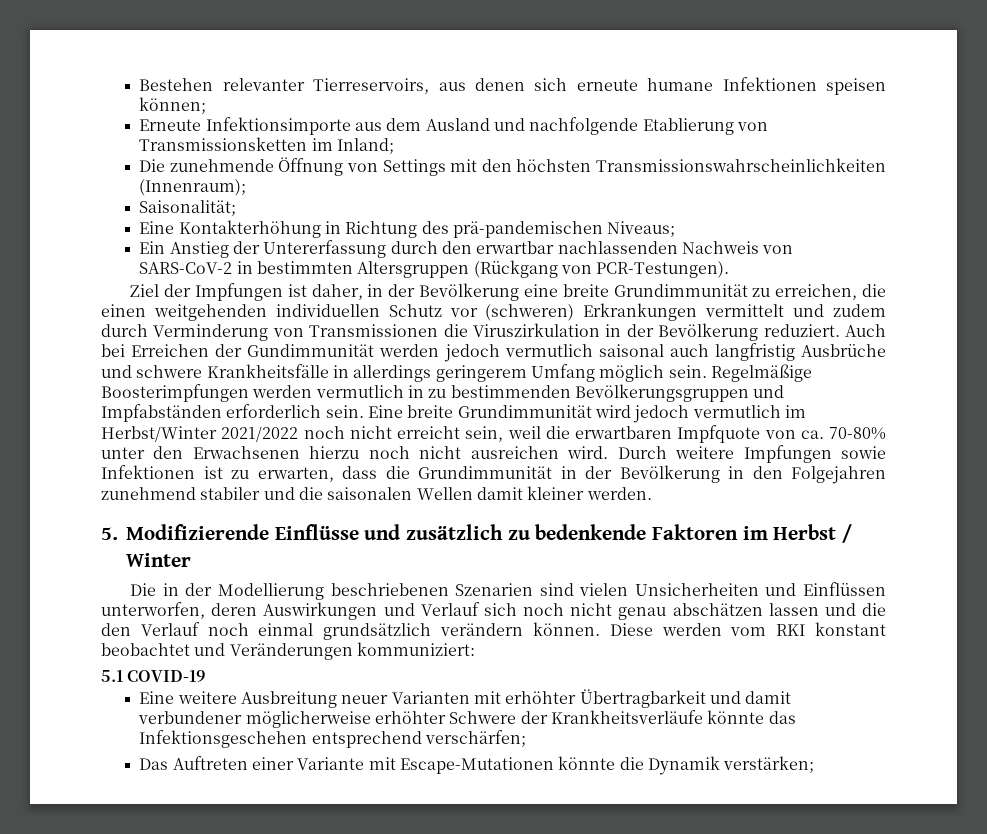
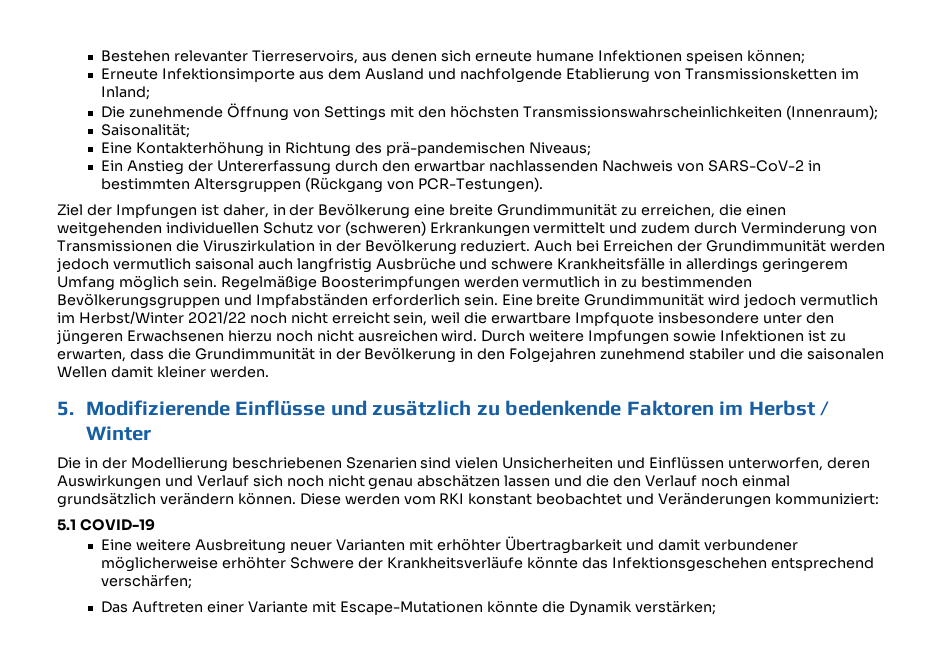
[247,344,375,357] Gundimmunität -> [706,239,827,252] Grundimmunität
[221,426,299,442] 2021/2022 -> [187,311,246,324] 2021/22
[575,425,886,443] erwartbaren Impfquote von ca. 70-80% -> [491,312,760,326] erwartbare Impfquote insbesondere
(184, 452) none -> [56,329,123,345] jüngeren

